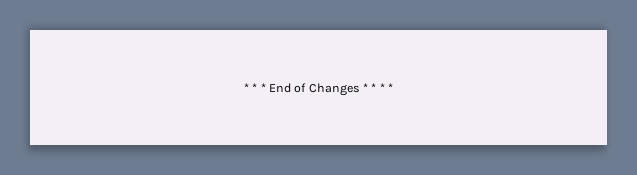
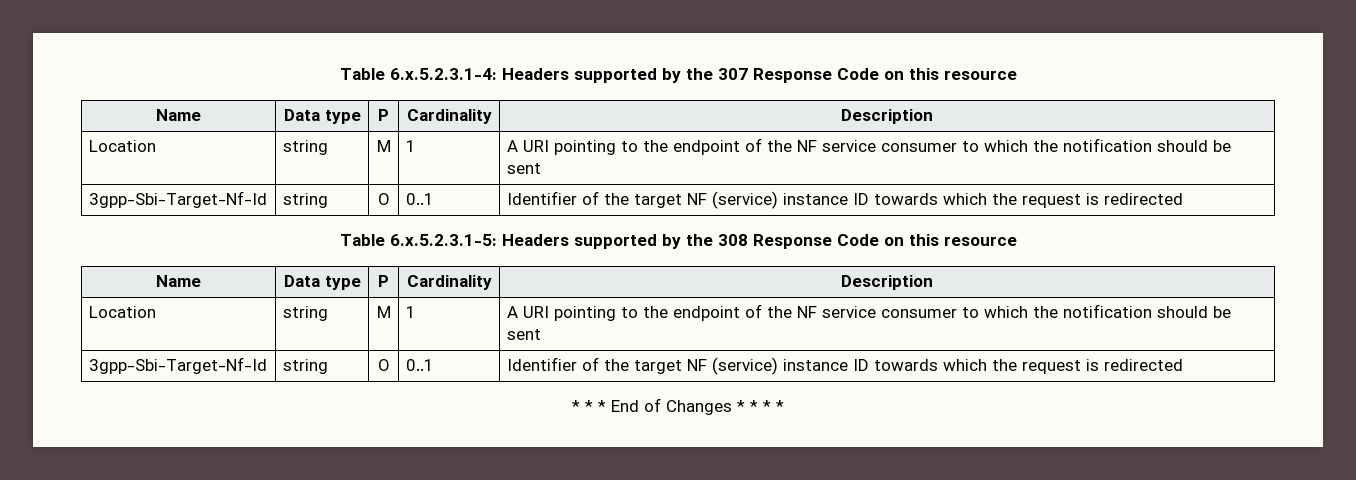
(243, 87) none -> [339,68,1017,83] [156,109,201,121] [283,109,361,124] [378,109,389,121] [406,109,492,124] [841,109,933,124] [88,140,156,152] [282,140,328,155] [376,140,391,152] [405,140,416,152] [506,138,1231,155] [506,163,541,174] [88,191,267,208] [282,193,328,208] [377,193,390,205] [405,193,434,205] [506,191,1183,209] [339,234,1017,249] [156,275,201,287] [283,275,361,290] [378,275,389,287] [406,275,492,290] [841,275,933,290] [88,306,156,318] [282,306,328,321] [376,306,391,318] [405,306,416,318] [506,304,1231,321] [506,329,541,340] [88,357,267,374] [282,359,328,374] [377,359,390,371] [405,359,434,371] [506,357,1183,375] Table 6.x.5.2.3.1-4: Headers supported by the 307 Response Code on this resource // Name | Data type | P | Cardinality | Description // Location | string | M | 1 | A URI pointing to the endpoint of the NF service consumer to which the notification should be sent // 3gpp-Sbi-Target-Nf-Id | string | O | 0..1 | Identifier of the target NF (service) instance ID towards which the request is redirected // Table 6.x.5.2.3.1-5: Headers supported by the 308 Response Code on this resource // Name | Data type | P | Cardinality | Description // Location | string | M | 1 | A URI pointing to the endpoint of the NF service consumer to which the notification should be sent // 3gpp-Sbi-Target-Nf-Id | string | O | 0..1 | Identifier of the target NF (service) instance ID towards which the request is redirected //

